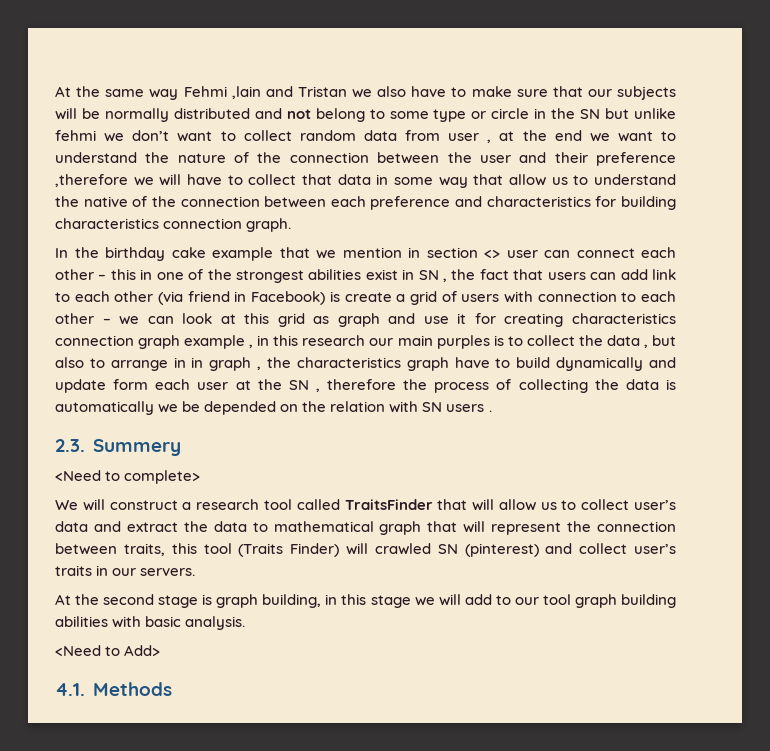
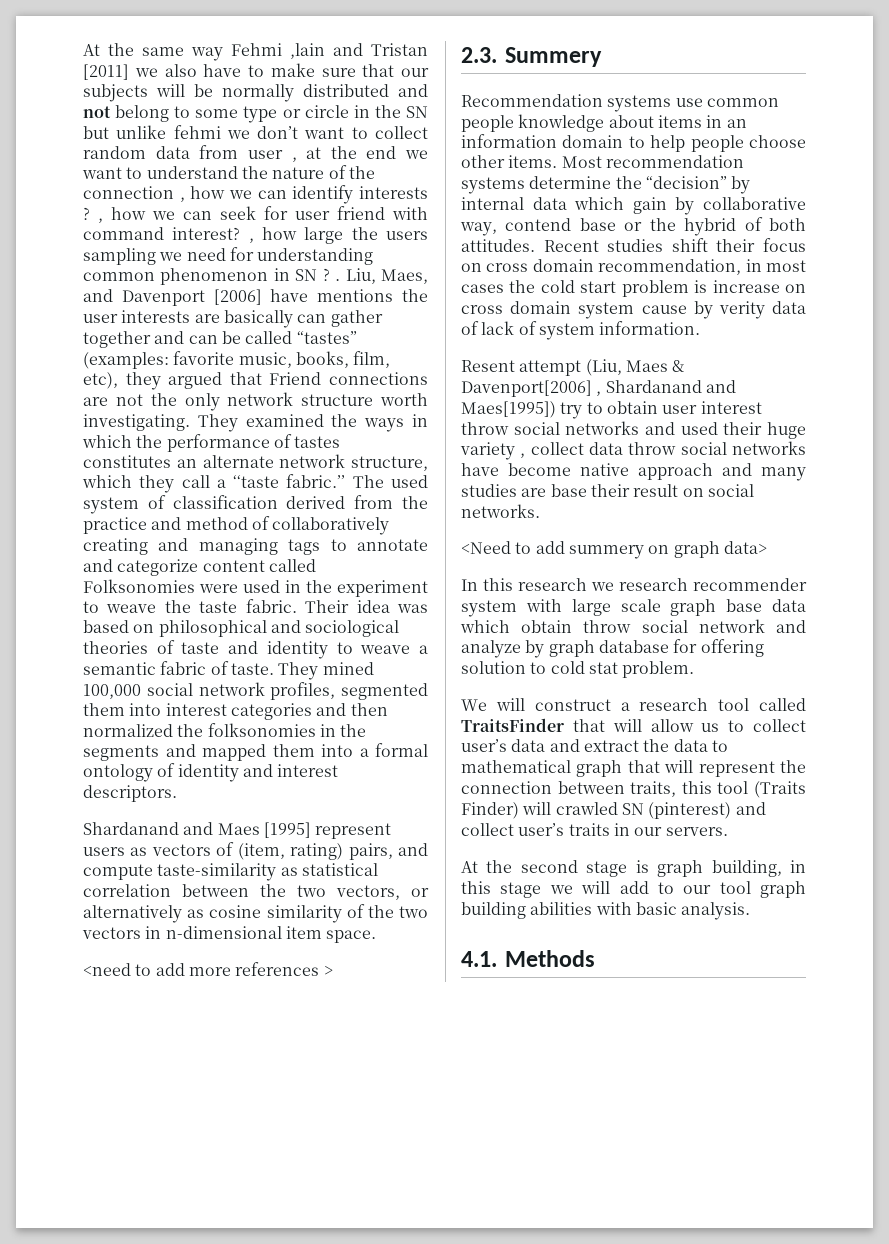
(347, 91) none -> [83,64,129,80] [2011]
[377,152,677,166] [55,174,676,188] [55,196,676,210] [55,218,292,232] [55,247,676,261] [55,269,677,283] [55,291,676,305] [55,313,677,327] [55,335,676,349] [55,357,677,371] [55,379,676,393] [55,401,492,415] [55,439,181,456] [55,470,201,484] between the user and their preference ,therefore we will have to collect that data in some way that allow us to understand the native of the connection between each preference and characteristics for building characteristics connection graph. // In the birthday cake example that we mention in section <> user can connect each other – this in one of the strongest abilities exist in SN , the fact that users can add link to each other (via friend in Facebook) is create a grid of users with connection to each other – we can look at this grid as graph and use it for creating characteristics connection graph example , in this research our main purples is to collect the data , but also to arrange in in graph , the characteristics graph have to build dynamically and update form each user at the SN , therefore the process of collecting the data is automatically we be depended on the relation with SN users . // 2.3. Summery // <Need to complete> -> [179,185,429,204] [83,206,428,223] [83,227,428,244] [83,247,374,265] [83,268,428,285] [83,289,429,306] [83,310,383,328] [83,331,357,348] [83,351,391,369] [83,372,428,390] [83,392,429,411] [83,414,428,432] [82,434,341,452] [83,454,428,471] [82,474,428,493] [83,495,428,514] [83,516,390,535] [83,538,429,555] [83,559,316,576] [83,579,428,597] [83,599,428,613] [83,620,400,637] [83,640,428,659] [83,661,374,680] [83,682,428,700] [83,703,388,720] [83,723,367,737] [83,743,428,761] [83,763,339,782] [83,785,177,802] [83,822,392,839] [83,842,428,860] [83,863,378,881] [83,884,429,900] [83,904,429,923] [82,926,377,943] [83,962,333,976] [461,47,602,67] [461,94,779,112] [461,114,747,132] [461,134,806,152] [461,155,744,168] [461,176,751,194] [461,197,806,215] [460,217,806,236] [461,238,806,252] [461,259,807,275] [461,280,806,297] [461,301,806,319] [461,321,701,340] [461,359,685,376] [461,380,736,397] [461,401,762,419] [461,421,806,439] [460,441,806,460] [461,463,806,481] [461,484,754,497] [461,504,540,518] [461,541,767,559] [461,578,807,591] [461,599,806,617] [460,619,806,633] [461,639,764,658] [461,661,695,678] , how we can identify interests ? , how we can seek for user friend with command interest? , how large the users sampling we need for understanding common phenomenon in SN ? . Liu, Maes, and Davenport [2006] have mentions the user interests are basically can gather together and can be called “tastes” (examples: favorite music, books, film, etc), they argued that Friend connections are not the only network structure worth investigating. They examined the ways in which the performance of tastes constitutes an alternate network structure, which they call a ‘‘taste fabric.’’ The used system of classification derived from the practice and method of collaboratively creating and managing tags to annotate and categorize content called Folksonomies were used in the experiment to weave the taste fabric. Their idea was based on philosophical and sociological theories of taste and identity to weave a semantic fabric of taste. They mined 100,000 social network profiles, segmented them into interest categories and then normalized the folksonomies in the segments and mapped them into a formal ontology of identity and interest descriptors. // Shardanand and Maes [1995] represent users as vectors of (item, rating) pairs, and compute taste-similarity as statistical correlation between the two vectors, or alternatively as cosine similarity of the two vectors in n-dimensional item space. // <need to add more references > // 2.3. Summery // Recommendation systems use common people knowledge about items in an information domain to help people choose other items. Most recommendation systems determine the “decision” by internal data which gain by collaborative way, contend base or the hybrid of both attitudes. Recent studies shift their focus on cross domain recommendation, in most cases the cold start problem is increase on cross domain system cause by verity data of lack of system information. // Resent attempt (Liu, Maes & Davenport[2006] , Shardanand and Maes[1995]) try to obtain user interest throw social networks and used their huge variety , collect data throw social networks have become native approach and many studies are base their result on social networks. // <Need to add summery on graph data> // In this research we research recommender system with large scale graph base data which obtain throw social network and analyze by graph database for offering solution to cold stat problem.
[55,645,161,656] // <Need to Add> -> (751, 911) none

